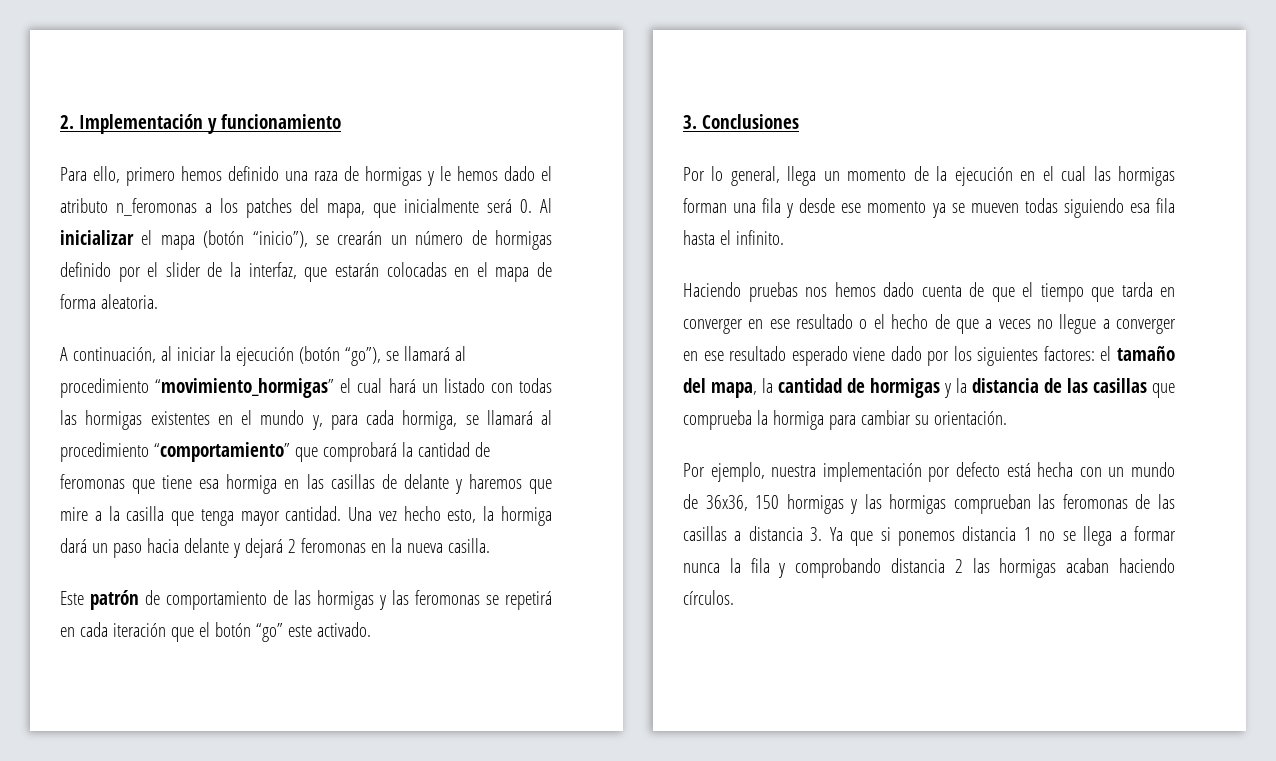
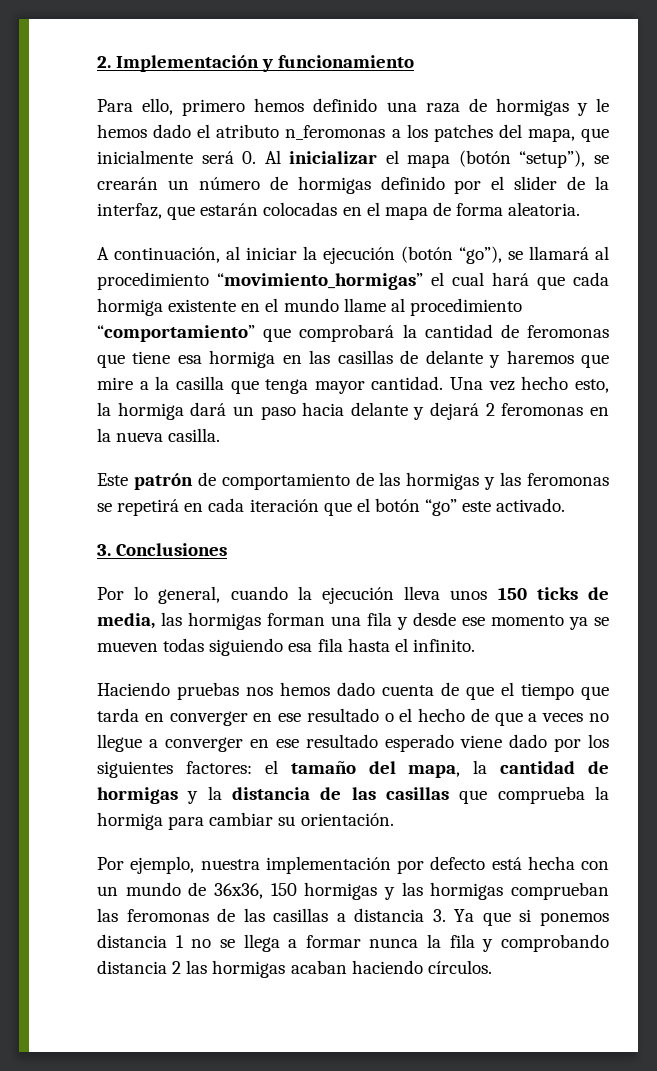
[252,231,308,248] “inicio”), -> [519,150,586,168] “setup”),
[421,378,552,393] [60,410,533,430] un listado con todas las hormigas existentes en el mundo y, para cada hormiga, se llamará -> [537,272,609,290] [97,298,386,316] que cada hormiga existente en el mundo llame
[787,166,1087,186] llega un momento de la ejecución en el cual -> [230,586,609,604] [97,613,155,629] cuando la ejecución lleva unos 150 ticks de media,

